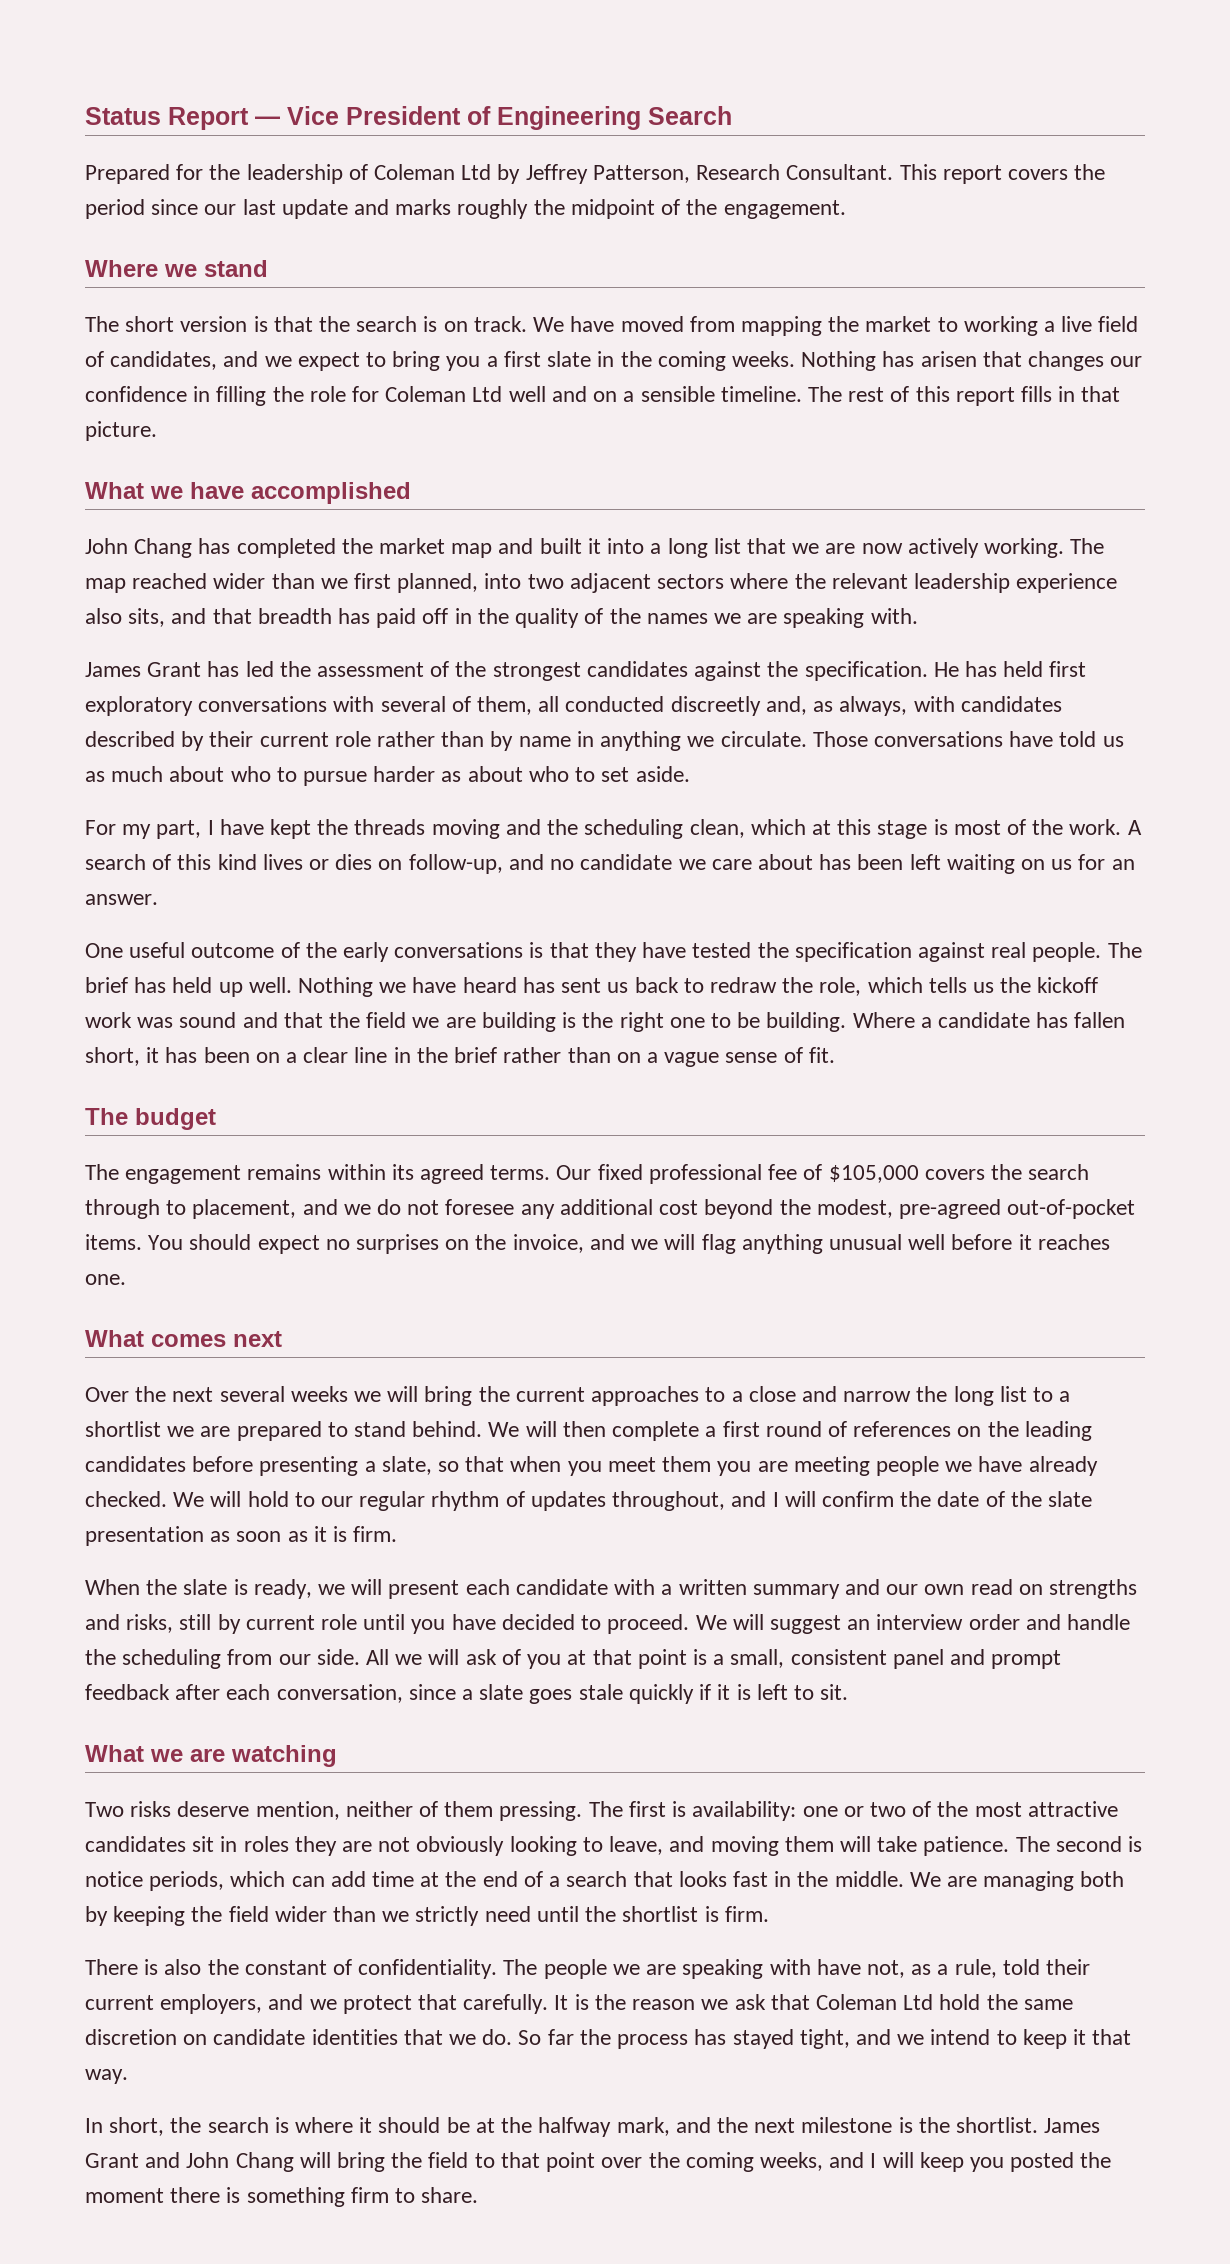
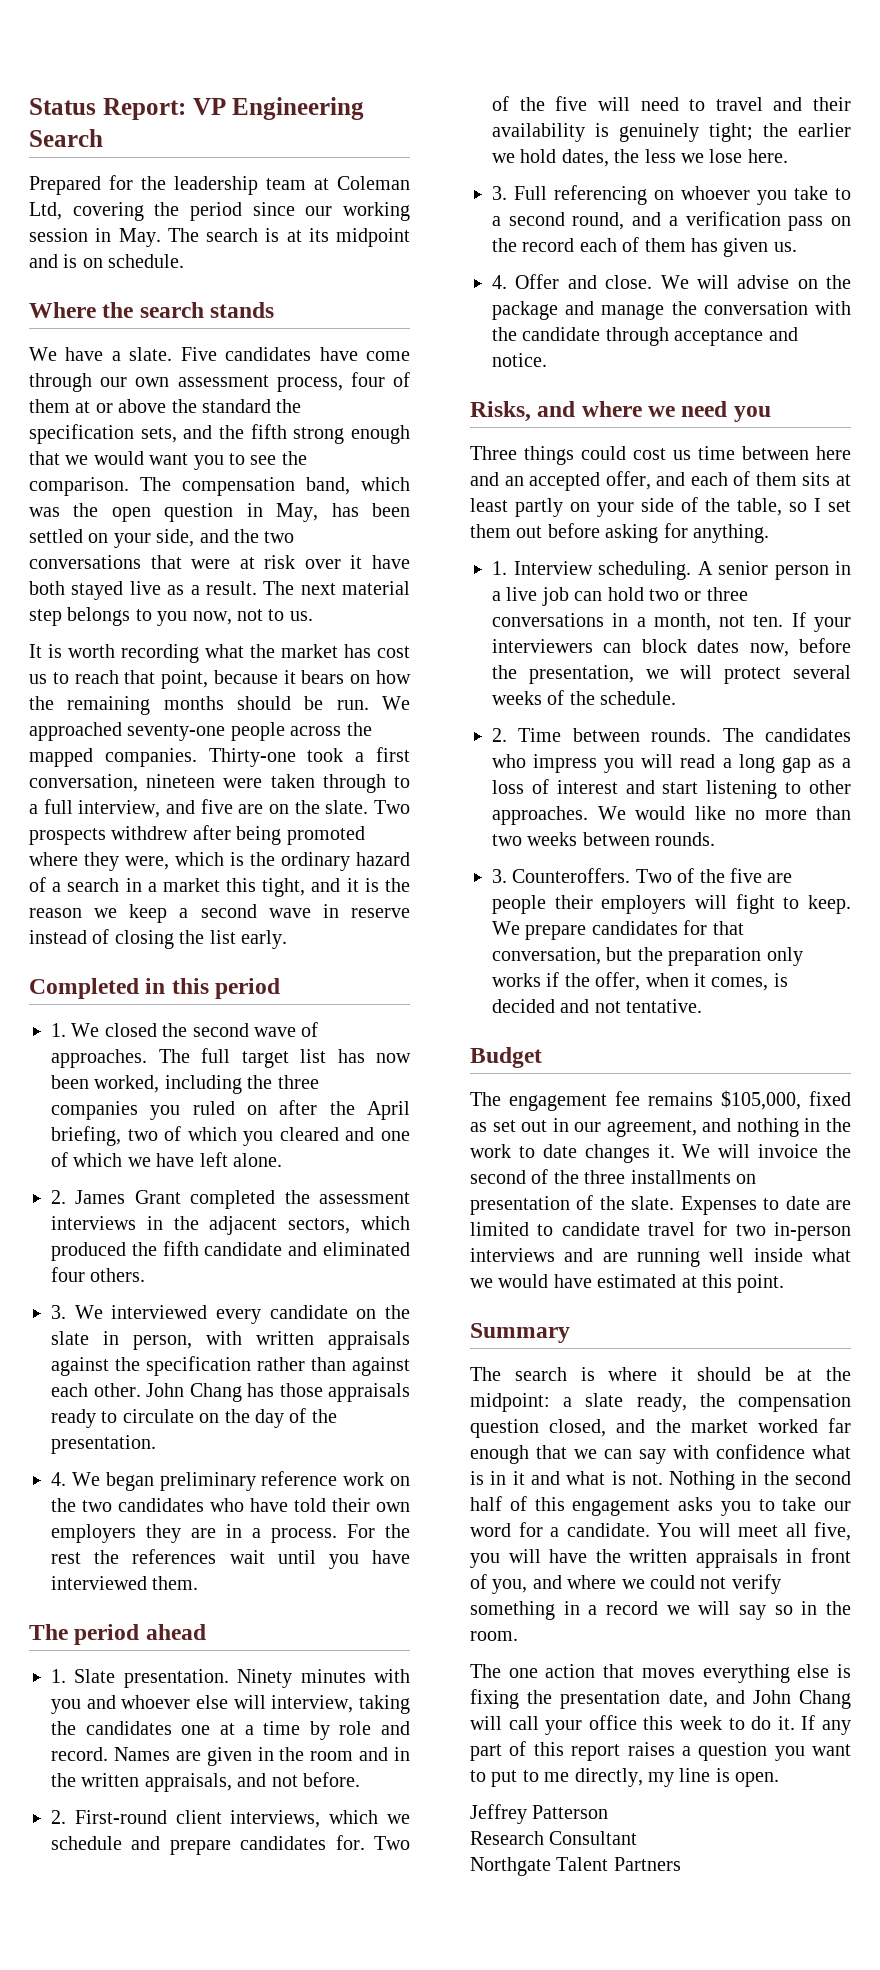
[168,106,491,130] Report — Vice President of -> [102,98,226,120] Report: VP
[348,164,1106,184] [85,199,846,219] [85,260,268,277] [85,316,1139,336] [85,351,1143,371] [85,386,1121,406] [85,421,157,441] [85,482,411,504] [85,538,1105,558] [85,573,1118,593] [85,608,918,628] [85,661,1087,681] [85,696,1062,716] [85,731,1124,751] [85,766,690,786] [85,819,1142,839] [85,854,1135,874] [85,894,158,905] [85,942,1142,962] [85,977,1099,997] [85,1012,1126,1032] [85,1047,835,1067] [85,1108,216,1130] [85,1164,1090,1184] [85,1199,1136,1219] [85,1234,1110,1254] [85,1274,126,1285] [85,1330,282,1347] [85,1386,1071,1406] [85,1421,1092,1441] [85,1456,1098,1476] [85,1491,1092,1511] [85,1526,398,1546] [85,1579,1137,1599] [85,1614,1130,1634] [85,1649,1062,1669] [85,1684,849,1704] [85,1745,337,1767] [85,1801,1118,1821] [85,1836,1142,1856] [85,1871,1125,1891] [85,1906,769,1926] [85,1959,1090,1979] [85,1994,1073,2014] [85,2029,1132,2049] [85,2069,128,2084] [85,2117,202,2136] of Coleman Ltd by Jeffrey Patterson, Research Consultant. This report covers the period since our last update and marks roughly the midpoint of the engagement. // Where we stand // The short version is that the search is on track. We have moved from mapping the market to working a live field of candidates, and we expect to bring you a first slate in the coming weeks. Nothing has arisen that changes our confidence in filling the role for Coleman Ltd well and on a sensible timeline. The rest of this report fills in that picture. // What we have accomplished // John Chang has completed the market map and built it into a long list that we are now actively working. The map reached wider than we first planned, into two adjacent sectors where the relevant leadership experience also sits, and that breadth has paid off in the quality of the names we are speaking with. // James Grant has led the assessment of the strongest candidates against the specification. He has held first exploratory conversations with several of them, all conducted discreetly and, as always, with candidates described by their current role rather than by name in anything we circulate. Those conversations have told us as much about who to pursue harder as about who to set aside. // For my part, I have kept the threads moving and the scheduling clean, which at this stage is most of the work. A search of this kind lives or dies on follow-up, and no candidate we care about has been left waiting on us for an answer. // One useful outcome of the early conversations is that they have tested the specification against real people. The brief has held up well. Nothing we have heard has sent us back to redraw the role, which tells us the kickoff work was sound and that the field we are building is the right one to be building. Where a candidate has fallen short, it has been on a clear line in the brief rather than on a vague sense of fit. // The budget // The engagement remains within its agreed terms. Our fixed professional fee of $105,000 covers the search through to placement, and we do not foresee any additional cost beyond the modest, pre-agreed out-of-pocket items. You should expect no surprises on the invoice, and we will flag anything unusual well before it reaches one. // What comes next // Over the next several weeks we will bring the current approaches to a close and narrow the long list to a shortlist we are prepared to stand behind. We will then complete a first round of references on the leading candidates before presenting a slate, so that when you meet them you are meeting people we have already checked. We will hold to our regular rhythm of updates throughout, and I will confirm the date of the slate presentation as soon as it is firm. // When the slate is ready, we will present each candidate with a written summary and our own read on strengths and risks, still by current role until you have decided to proceed. We will suggest an interview order and handle the scheduling from our side. All we will ask of you at that point is a small, consistent panel and prompt feedback after each conversation, since a slate goes stale quickly if it is left to sit. // What we are watching // Two risks deserve mention, neither of them pressing. The first is availability: one or two of the most attractive candidates sit in roles they are not obviously looking to leave, and moving them will take patience. The second is notice periods, which can add time at the end of a search that looks fast in the middle. We are managing both by keeping the field wider than we strictly need until the shortlist is firm. // There is also the constant of confidentiality. The people we are speaking with have not, as a rule, told their current employers, and we protect that carefully. It is the reason we ask that Coleman Ltd hold the same discretion on candidate identities that we do. So far the process has stayed tight, and we intend to keep it that way. // In short, the -> [266,176,410,190] [29,202,411,221] [29,228,410,247] [29,254,185,268] [29,302,275,318] [29,347,410,361] [29,372,411,392] [29,399,302,413] [29,424,410,444] [29,451,307,470] [29,477,410,496] [29,503,410,522] [29,529,295,548] [29,555,410,569] [29,581,410,600] [29,607,313,626] [29,644,410,663] [29,670,411,689] [29,696,410,715] [29,722,372,741] [29,747,411,767] [29,774,410,793] [29,799,410,818] [29,825,365,845] [29,852,410,871] [29,877,411,897] [29,904,410,923] [29,929,287,949] [29,978,281,999] [51,1022,319,1037] [51,1048,411,1068] [51,1075,319,1094] [51,1100,410,1120] [51,1126,410,1146] [51,1152,282,1167] [51,1190,410,1209] [51,1216,411,1235] [51,1241,410,1261] [51,1267,146,1282] [51,1305,411,1324] [51,1331,410,1350] [51,1356,410,1376] [51,1383,410,1402] [51,1408,337,1428] [51,1435,156,1454] [51,1471,410,1491] [51,1498,410,1512] [51,1524,410,1543] [51,1549,411,1569] [51,1576,199,1590] [29,1624,206,1645] [51,1669,410,1688] [51,1695,410,1714] [51,1721,410,1740] [51,1747,410,1766] [51,1772,360,1792] [51,1810,411,1828] [51,1835,410,1855] [492,96,851,111] [492,123,851,142] [492,149,788,167] [492,185,851,205] [492,211,851,231] [492,237,797,257] [492,274,851,289] [492,301,851,320] [492,327,798,346] [492,353,547,367] [470,401,771,422] [470,446,851,465] [470,471,851,491] [470,497,851,517] [470,523,769,543] [492,561,851,580] [492,587,748,606] [492,612,851,632] [492,638,851,657] [492,665,851,684] [492,690,677,705] [492,728,851,742] [492,754,851,773] [492,779,851,799] [492,806,851,825] [492,832,716,846] [492,868,793,883] [492,894,851,914] [492,920,744,940] [492,947,803,966] [492,972,788,991] [492,999,703,1013] [470,1047,542,1068] [470,1090,851,1111] [470,1118,851,1137] [470,1144,851,1163] [470,1169,756,1184] [470,1195,851,1215] [470,1221,851,1241] [470,1248,851,1267] [470,1274,785,1293] [470,1323,570,1343] [470,1367,501,1381] team at Coleman Ltd, covering the period since our working session in May. The search is at its midpoint and is on schedule. // Where the search stands // We have a slate. Five candidates have come through our own assessment process, four of them at or above the standard the specification sets, and the fifth strong enough that we would want you to see the comparison. The compensation band, which was the open question in May, has been settled on your side, and the two conversations that were at risk over it have both stayed live as a result. The next material step belongs to you now, not to us. // It is worth recording what the market has cost us to reach that point, because it bears on how the remaining months should be run. We approached seventy-one people across the mapped companies. Thirty-one took a first conversation, nineteen were taken through to a full interview, and five are on the slate. Two prospects withdrew after being promoted where they were, which is the ordinary hazard of a search in a market this tight, and it is the reason we keep a second wave in reserve instead of closing the list early. // Completed in this period // 1. We closed the second wave of approaches. The full target list has now been worked, including the three companies you ruled on after the April briefing, two of which you cleared and one of which we have left alone. // 2. James Grant completed the assessment interviews in the adjacent sectors, which produced the fifth candidate and eliminated four others. // 3. We interviewed every candidate on the slate in person, with written appraisals against the specification rather than against each other. John Chang has those appraisals ready to circulate on the day of the presentation. // 4. We began preliminary reference work on the two candidates who have told their own employers they are in a process. For the rest the references wait until you have interviewed them. // The period ahead // 1. Slate presentation. Ninety minutes with you and whoever else will interview, taking the candidates one at a time by role and record. Names are given in the room and in the written appraisals, and not before. // 2. First-round client interviews, which we schedule and prepare candidates for. Two of the five will need to travel and their availability is genuinely tight; the earlier we hold dates, the less we lose here. // 3. Full referencing on whoever you take to a second round, and a verification pass on the record each of them has given us. // 4. Offer and close. We will advise on the package and manage the conversation with the candidate through acceptance and notice. // Risks, and where we need you // Three things could cost us time between here and an accepted offer, and each of them sits at least partly on your side of the table, so I set them out before asking for anything. // 1. Interview scheduling. A senior person in a live job can hold two or three conversations in a month, not ten. If your interviewers can block dates now, before the presentation, we will protect several weeks of the schedule. // 2. Time between rounds. The candidates who impress you will read a long gap as a loss of interest and start listening to other approaches. We would like no more than two weeks between rounds. // 3. Counteroffers. Two of the five are people their employers will fight to keep. We prepare candidates for that conversation, but the preparation only works if the offer, when it comes, is decided and not tentative. // Budget // The engagement fee remains $105,000, fixed as set out in our agreement, and nothing in the work to date changes it. We will invoice the second of the three installments on presentation of the slate. Expenses to date are limited to candidate travel for two in-person interviews and are running well inside what we would have estimated at this point. // Summary // The
[538,2117,1101,2137] [85,2152,1112,2172] [85,2187,479,2207] halfway mark, and the next milestone is the shortlist. James Grant and John Chang will bring the field to that point over the coming weeks, and I will keep you posted the moment there is something firm to share. -> [470,1393,851,1412] [470,1418,852,1438] [470,1444,851,1464] [470,1471,851,1490] [470,1496,851,1516] [470,1522,851,1541] [470,1548,851,1568] [470,1574,781,1594] [470,1601,852,1620] [470,1631,518,1641] [470,1664,851,1683] [470,1689,851,1709] [470,1715,851,1735] [470,1741,851,1761] [470,1768,780,1787] [470,1804,609,1824] [470,1831,638,1845] [470,1857,681,1876] midpoint: a slate ready, the compensation question closed, and the market worked far enough that we can say with confidence what is in it and what is not. Nothing in the second half of this engagement asks you to take our word for a candidate. You will meet all five, you will have the written appraisals in front of you, and where we could not verify something in a record we will say so in the room. // The one action that moves everything else is fixing the presentation date, and John Chang will call your office this week to do it. If any part of this report raises a question you want to put to me directly, my line is open. // Jeffrey Patterson // Research Consultant // Northgate Talent Partners

